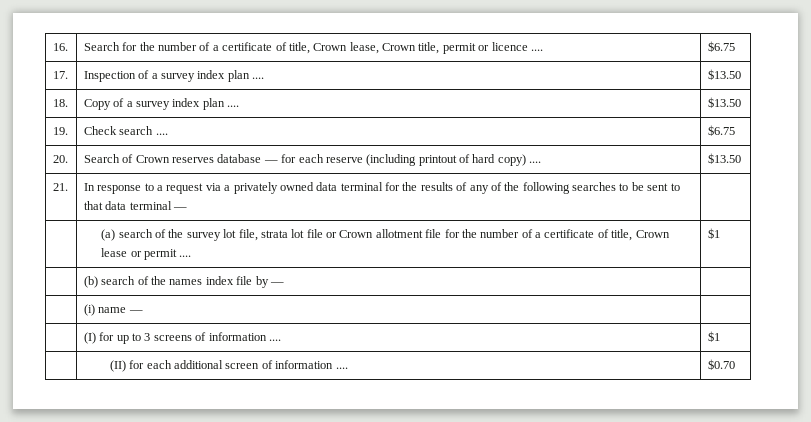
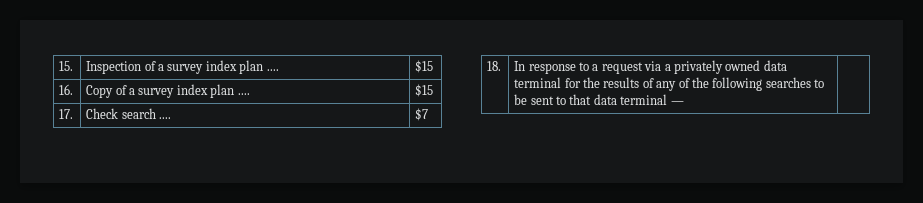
[52,43,68,51] [83,42,543,54] [707,41,735,52] [52,71,68,79] 16. | Search for the number of a certificate of title, Crown lease, Crown title, permit or licence .... | $6.75 // 17. -> [59,61,74,71] 15.
[707,69,741,80] [52,99,68,107] $13.50 // 18. -> [415,60,434,73] [59,84,74,95] $15 // 16.
[707,97,741,108] [52,127,68,135] $13.50 // 19. -> [415,84,434,97] [59,109,74,119] $15 // 17.
[707,125,735,136] [52,155,68,163] [83,154,542,166] [707,153,741,164] [52,183,68,191] $6.75 // 20. | Search of Crown reserves database — for each reserve (including printout of hard copy) .... | $13.50 // 21. -> [415,108,429,121] [487,61,502,71] $7 // 18.
[101,229,670,241] [101,248,192,260] [707,228,720,239] [83,276,284,288] [83,304,143,316] [83,332,281,344] [707,331,720,342] [109,360,348,372] [707,359,735,370] // | (a) search of the survey lot file, strata lot file or Crown allotment file for the number of a certificate of title, Crown lease or permit .... | $1 // | (b) search of the names index file by — | // | (i) name — | // | (I) for up to 3 screens of information .... | $1 // | (II) for each additional screen of information .... | $0.70 -> (684, 103) none

